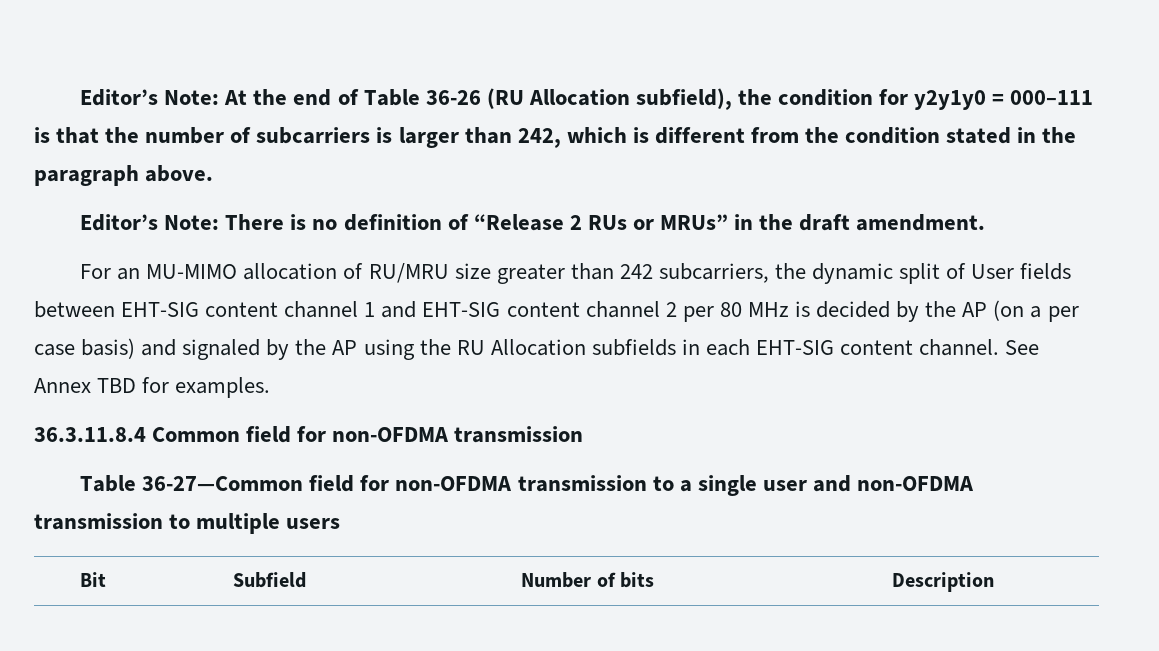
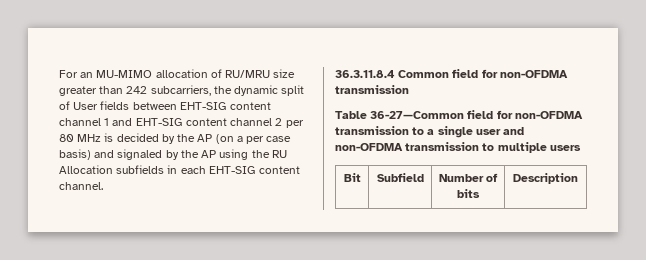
[80,88,1094,110] [34,127,1077,148] [34,165,214,186] [80,214,986,231] Editor’s Note: At the end of Table 36-26 (RU Allocation subfield), the condition for y2y1y0 = 000–111 is that the number of subcarriers is larger than 242, which is different from the condition stated in the paragraph above. // Editor’s Note: There is no definition of “Release 2 RUs or MRUs” in the draft amendment. // -> (59, 74) none
[1005,340,1040,355] [34,377,271,398] See Annex TBD for examples. -> (103, 186) none

